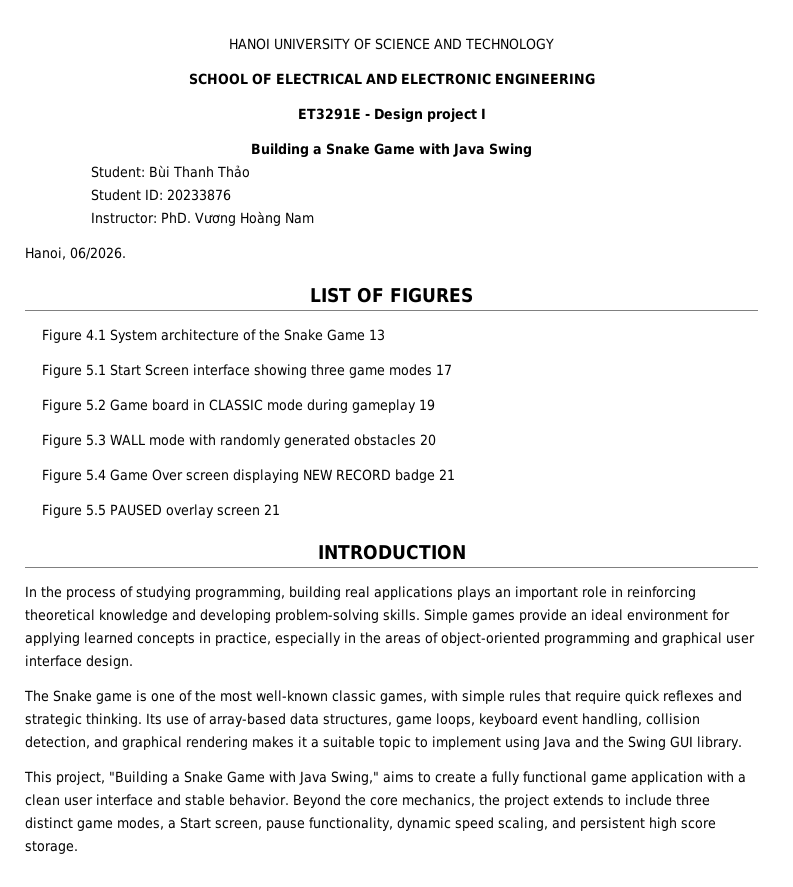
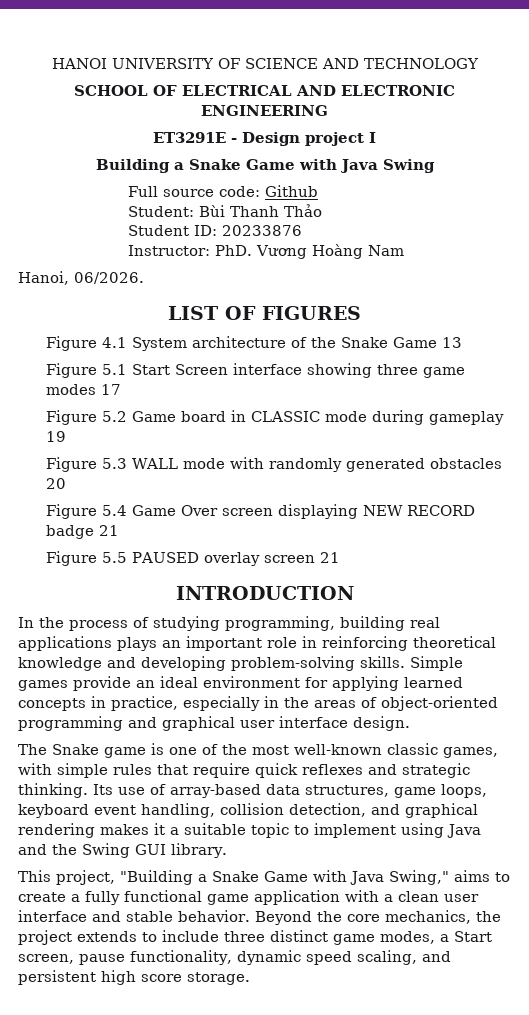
(532, 150) none -> [128,185,319,197] // Full source code: Github

